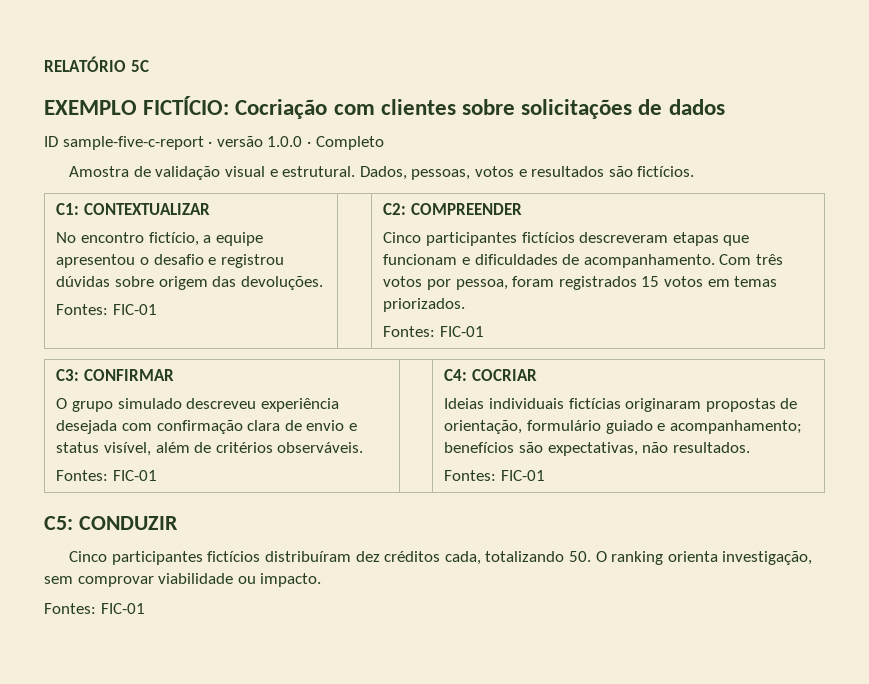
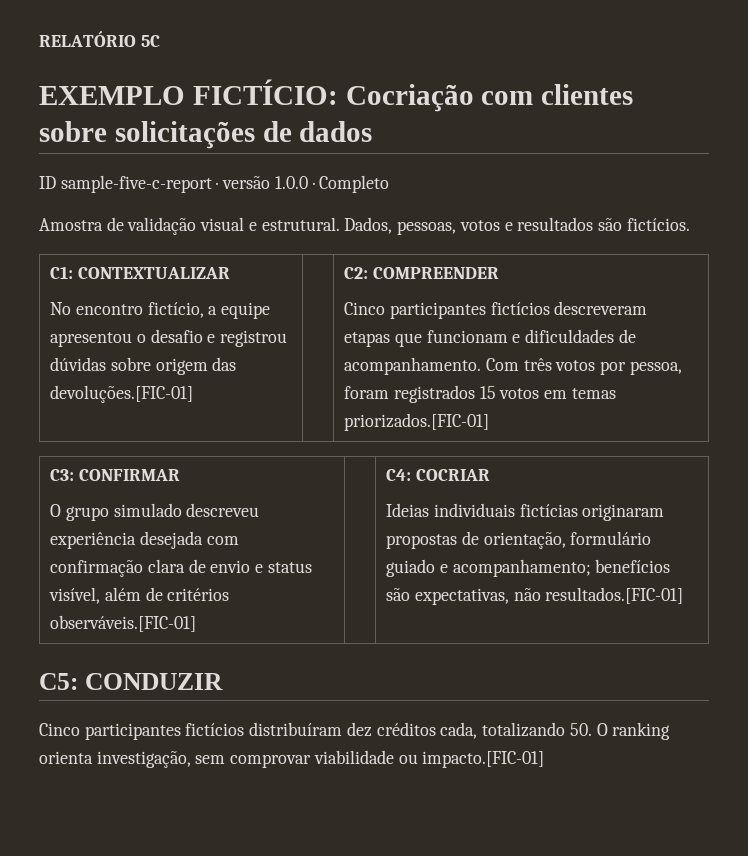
[240,276,323,290] [56,304,158,315] devoluções. // Fontes: FIC-01 -> [50,385,194,403] devoluções.[FIC-01]
[383,298,466,312] [383,326,485,337] priorizados. // Fontes: FIC-01 -> [344,413,490,431] priorizados.[FIC-01]
[277,442,364,453] [56,470,158,481] observáveis. // Fontes: FIC-01 -> [50,615,197,632] observáveis.[FIC-01]
[672,442,750,453] [444,470,546,481] resultados. // Fontes: FIC-01 -> [545,587,684,604] resultados.[FIC-01]
[260,573,322,587] [44,603,145,614] impacto. // Fontes: FIC-01 -> [422,751,545,768] impacto.[FIC-01]

